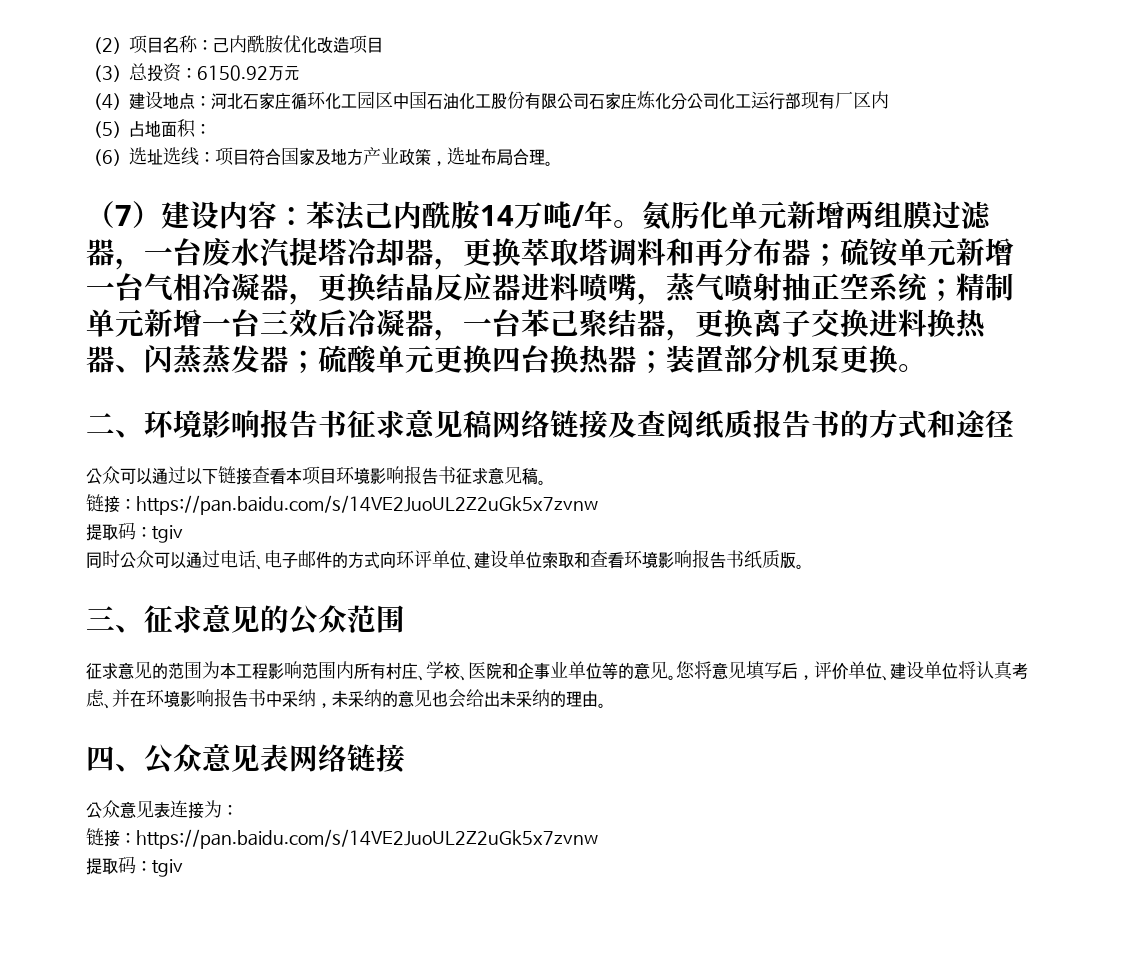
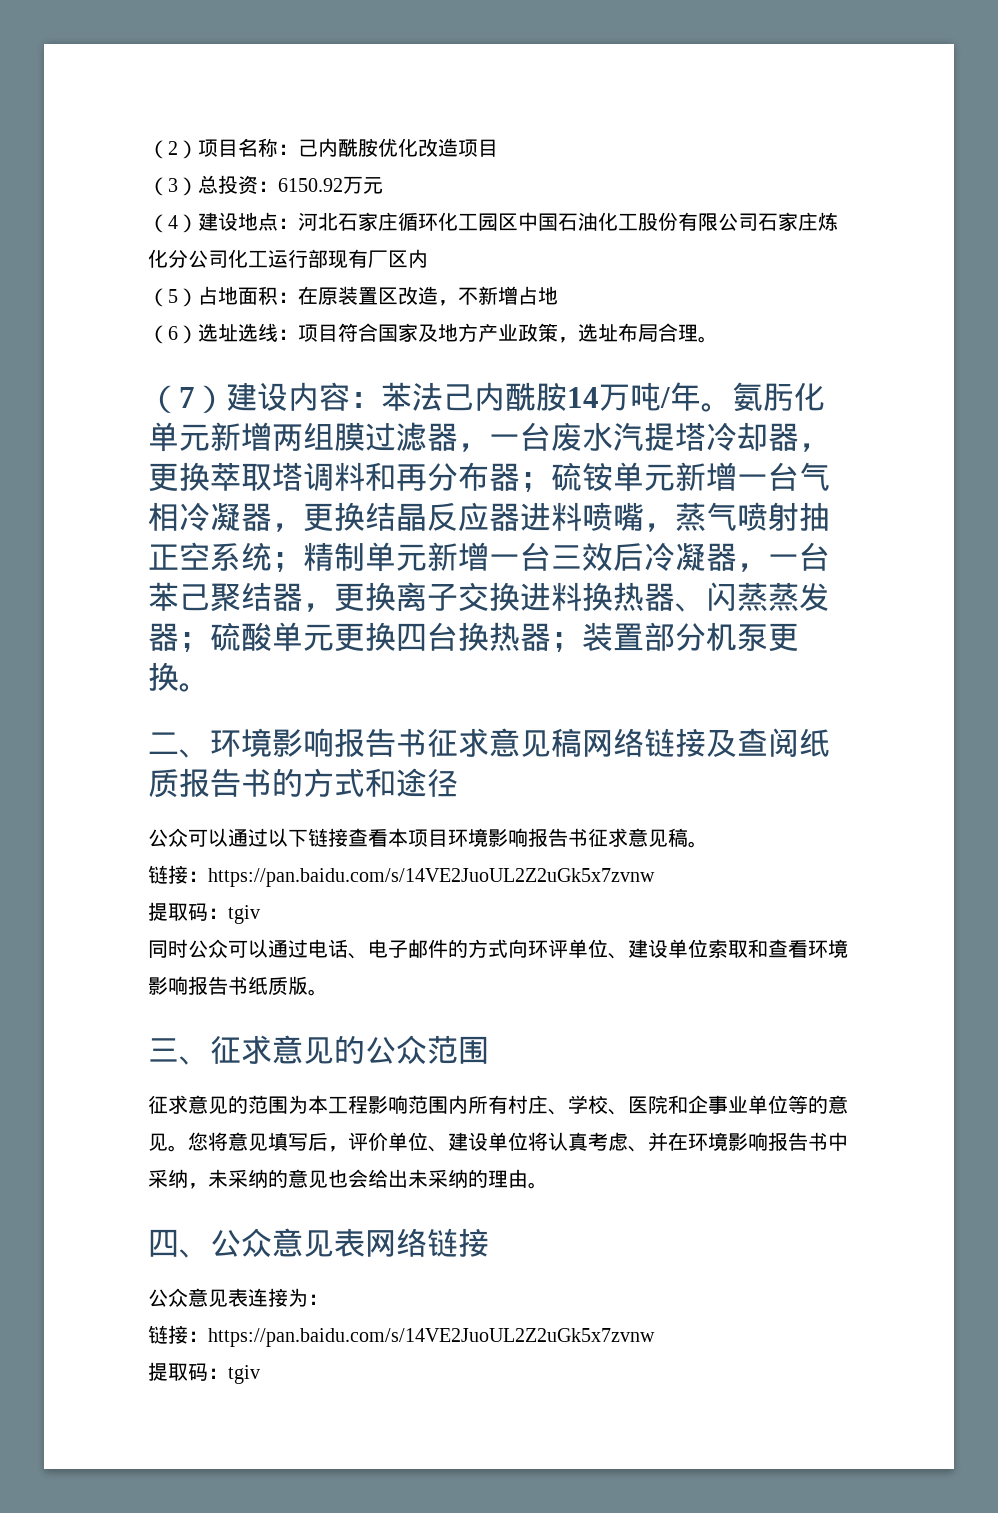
(211, 129) none -> [298,286,558,306] 在原装置区改造，不新增占地

